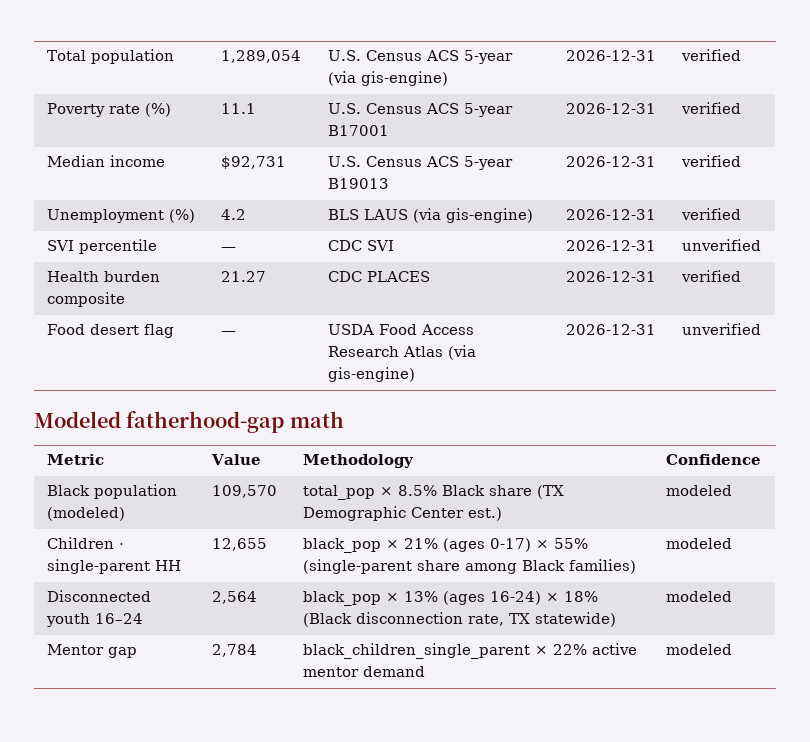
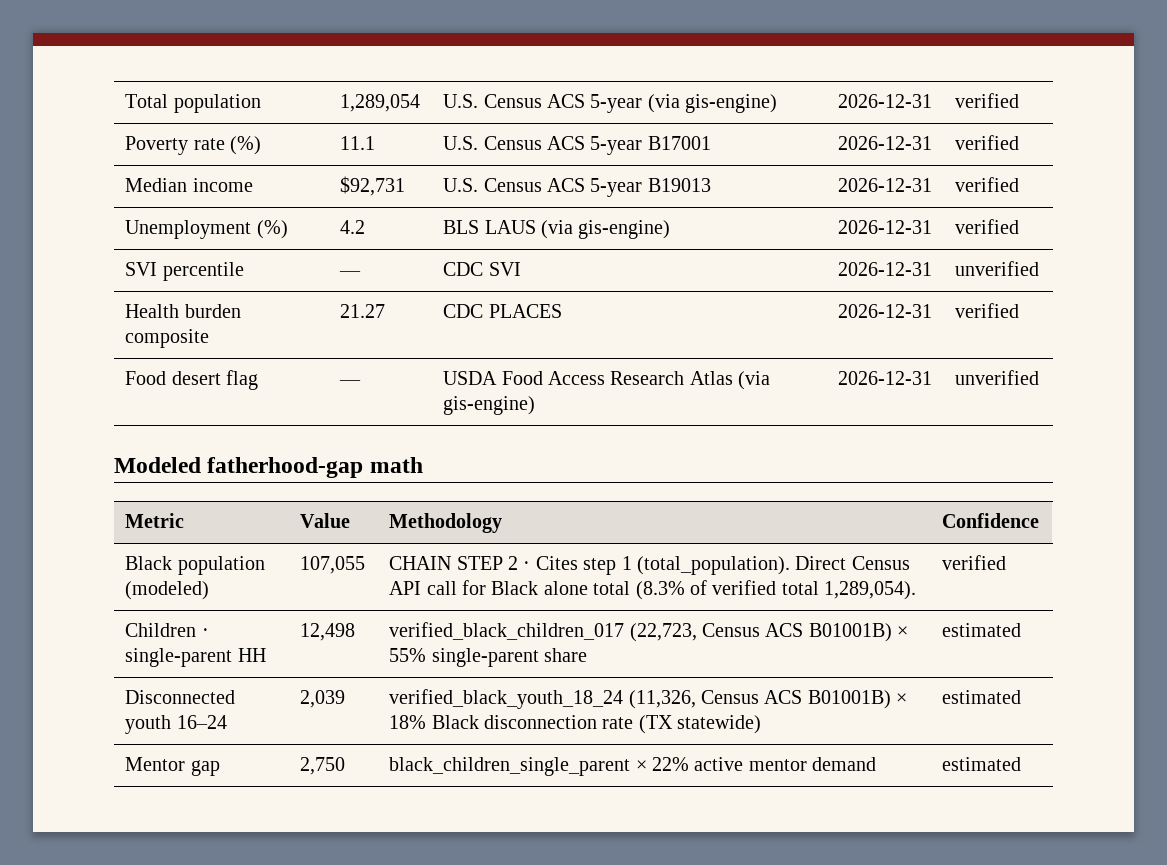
[211,485,277,498] [302,485,564,500] [302,506,502,521] [665,485,732,496] [46,537,124,549] [46,559,181,574] [211,538,267,551] [302,538,531,553] 109,570 | total_pop × 8.5% Black share (TX Demographic Center est.) | modeled // Children · single-parent HH | 12,655 | black_pop × 21% (ages 0-17) -> [300,556,366,574] [389,556,910,575] [389,580,917,600] [942,555,1007,570] [125,623,209,637] [125,648,266,667] [300,623,356,641] [389,622,892,642] 107,055 | CHAIN STEP 2 · Cites step 1 (total_population). Direct Census API call for Black alone total (8.3% of verified total 1,289,054). | verified // Children · single-parent HH | 12,498 | verified_black_children_017 (22,723, Census ACS B01001B)
[302,559,636,574] [665,538,732,549] (single-parent share among Black families) | modeled -> [431,648,587,667] [942,623,1022,637] single-parent share | estimated
[211,591,257,604] [302,591,598,606] [302,612,530,627] 2,564 | black_pop × 13% (ages 16-24) × 18% (Black disconnection rate, TX -> [300,690,346,708] [389,689,908,709] [389,715,673,734] 2,039 | verified_black_youth_18_24 (11,326, Census ACS B01001B) × 18% Black disconnection rate (TX
[665,591,732,602] modeled -> [942,690,1022,704] estimated
[211,644,257,657] 2,784 -> [300,757,346,775] 2,750
[665,644,732,655] modeled -> [942,757,1022,771] estimated

